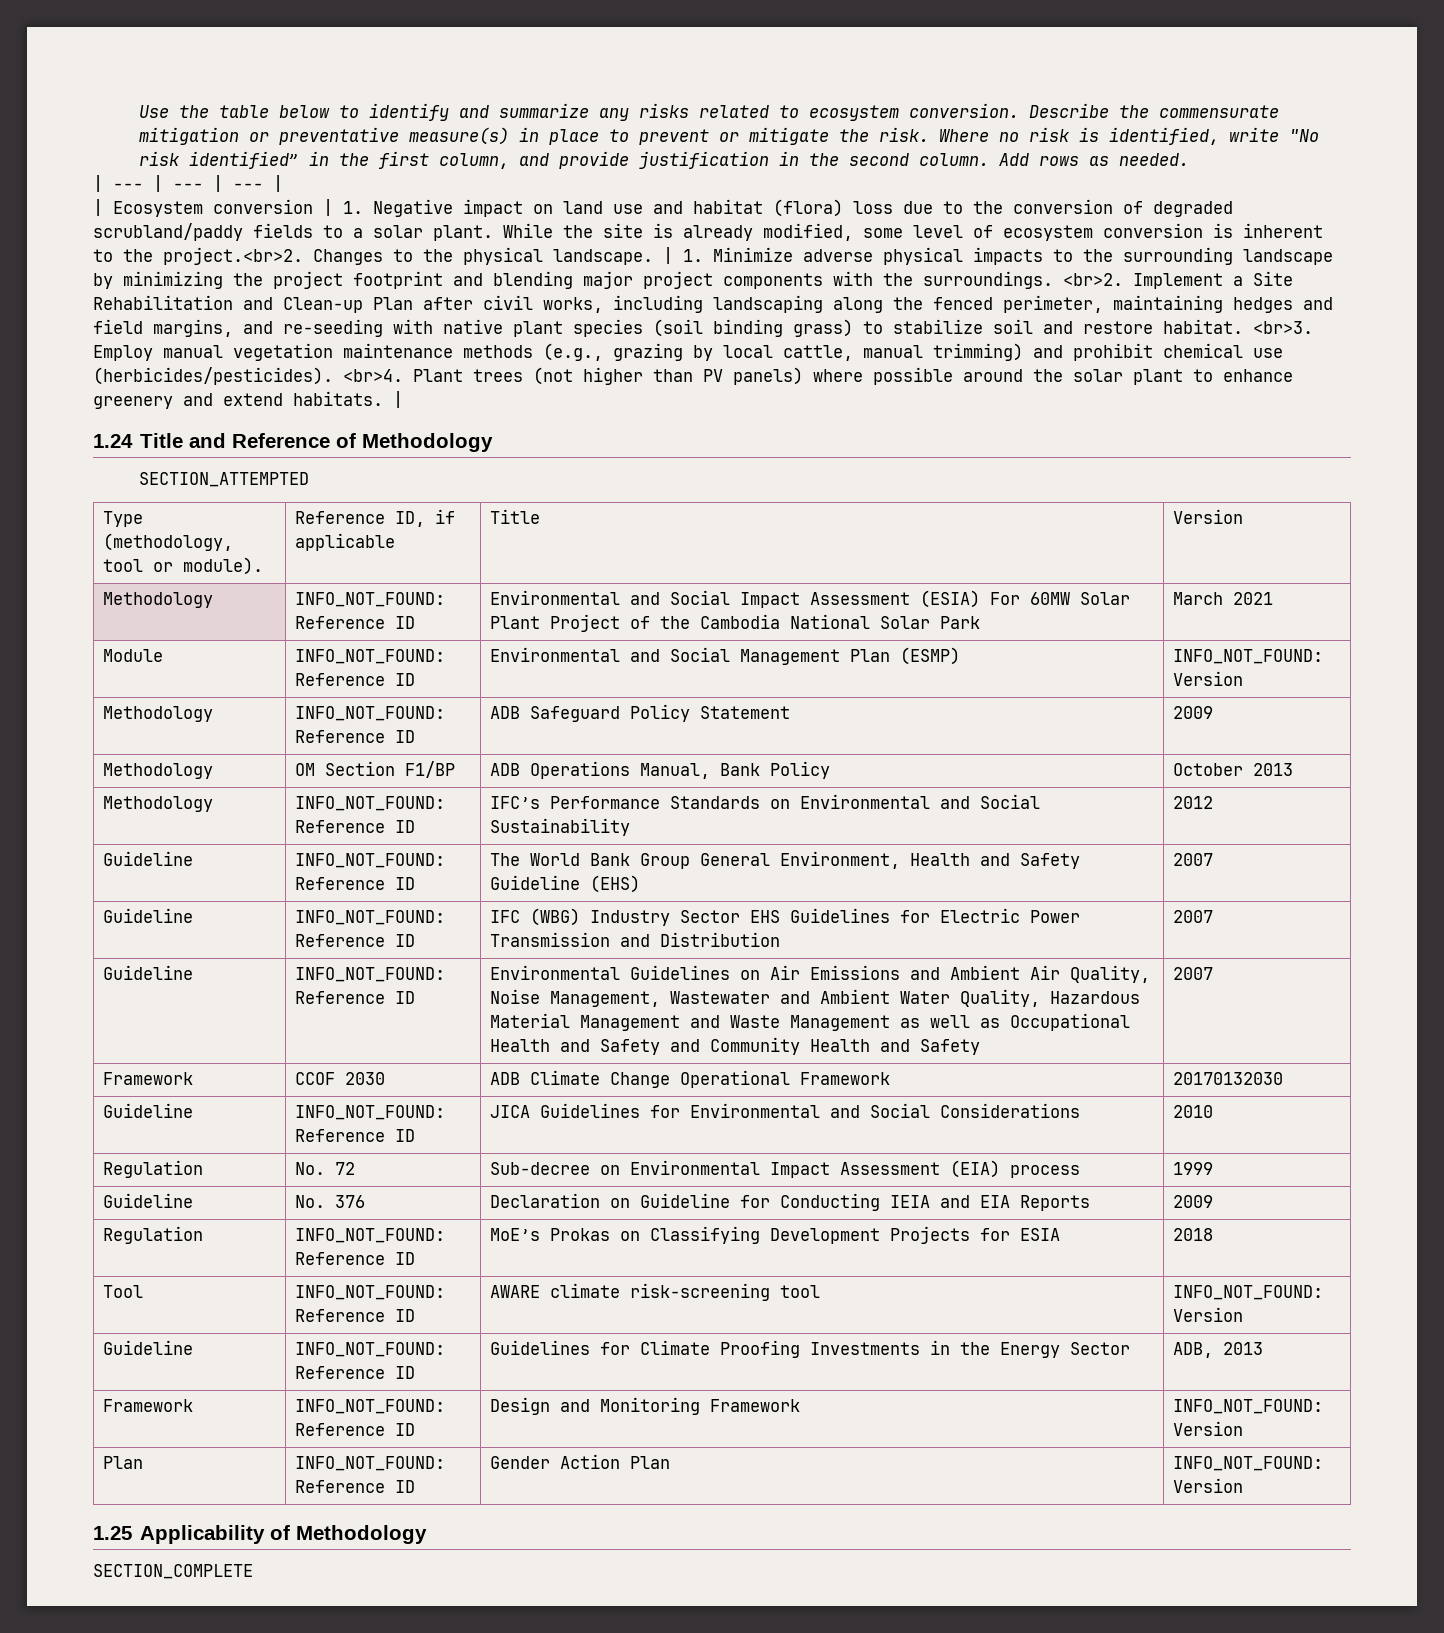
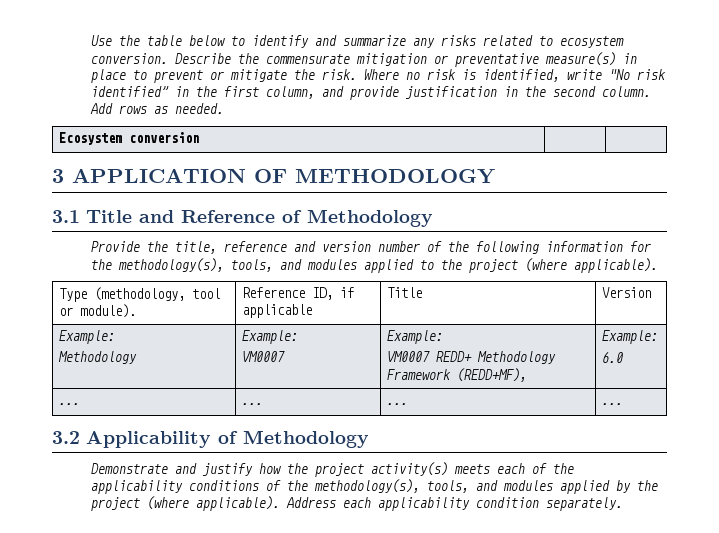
[93,175,283,192] [93,199,1233,217] [93,223,1323,241] [93,247,1333,265] [93,271,1293,289] [93,295,1333,313] [93,319,1313,337] [93,343,1283,361] [93,367,1293,385] [93,391,403,409] [93,434,133,448] // | --- | --- | --- | // | Ecosystem conversion | 1. Negative impact on land use and habitat (flora) loss due to the conversion of degraded scrubland/paddy fields to a solar plant. While the site is already modified, some level of ecosystem conversion is inherent to the project.<br>2. Changes to the physical landscape. | 1. Minimize adverse physical impacts to the surrounding landscape by minimizing the project footprint and blending major project components with the surroundings. <br>2. Implement a Site Rehabilitation and Clean-up Plan after civil works, including landscaping along the fenced perimeter, maintaining hedges and field margins, and re-seeding with native plant species (soil binding grass) to stabilize soil and restore habitat. <br>3. Employ manual vegetation maintenance methods (e.g., grazing by local cattle, manual trimming) and prohibit chemical use (herbicides/pesticides). <br>4. Plant trees (not higher than PV panels) where possible around the solar plant to enhance greenery and extend habitats. | // 1.24 -> [58,132,199,145] [52,168,495,184] [52,210,80,223] // Ecosystem conversion | | // 3 APPLICATION OF METHODOLOGY // 3.1
[138,472,309,487] SECTION_ATTEMPTED -> [91,241,652,254] [91,258,659,273] Provide the title, reference and version number of the following information for the methodology(s), tools, and modules applied to the project (where applicable).
[103,592,214,608] [295,592,446,607] [295,616,416,629] [490,590,1131,608] [490,614,981,632] [1173,592,1274,605] [103,649,164,662] [295,649,446,664] [295,673,416,686] [490,647,961,665] [1173,649,1324,664] [1173,671,1244,686] [103,706,214,722] [295,706,446,721] [295,730,416,743] [490,704,791,722] [1173,706,1214,719] [103,763,214,779] [295,761,456,778] [490,761,831,779] [1173,763,1294,776] [103,796,214,812] [295,796,446,811] [295,820,416,833] [490,794,1041,809] [490,818,631,836] [1173,796,1214,809] [103,851,194,866] [295,853,446,868] [295,877,416,890] [490,851,1081,869] [490,875,641,893] [1173,853,1214,866] [103,908,194,923] [295,910,446,925] [295,934,416,947] [490,908,1081,926] [490,932,781,947] [1173,910,1214,923] [103,965,194,980] [295,967,446,982] [295,991,416,1004] [490,965,1151,983] [490,989,1141,1007] [490,1013,1131,1031] [490,1037,981,1055] [1173,967,1214,980] [103,1072,194,1085] [295,1072,386,1085] [490,1070,891,1088] [1173,1072,1284,1085] [103,1103,194,1118] [295,1105,446,1120] [295,1129,416,1142] [490,1103,1081,1118] [1173,1105,1214,1118] [103,1160,204,1178] [295,1162,356,1175] [490,1160,1081,1178] [1173,1162,1214,1175] [103,1193,194,1208] [295,1195,366,1208] [490,1193,1091,1211] [1173,1195,1214,1208] [103,1226,204,1244] [295,1228,446,1243] [295,1252,416,1265] [490,1226,1061,1244] [1173,1228,1214,1241] [103,1285,144,1298] [295,1285,446,1300] [295,1309,416,1322] [490,1283,821,1301] [1173,1285,1324,1300] [1173,1307,1244,1322] [103,1340,194,1355] [295,1342,446,1357] [295,1366,416,1379] [490,1340,1131,1358] [1173,1342,1264,1358] [103,1399,194,1412] [295,1399,446,1414] [295,1423,416,1436] [490,1397,801,1415] [1173,1399,1324,1414] [1173,1421,1244,1436] [103,1456,144,1469] [295,1456,446,1471] [295,1480,416,1493] [490,1454,671,1469] [1173,1456,1324,1471] [1173,1478,1244,1493] [93,1525,428,1544] [93,1564,253,1579] Methodology | INFO_NOT_FOUND: Reference ID | Environmental and Social Impact Assessment (ESIA) For 60MW Solar Plant Project of the Cambodia National Solar Park | March 2021 // Module | INFO_NOT_FOUND: Reference ID | Environmental and Social Management Plan (ESMP) | INFO_NOT_FOUND: Version // Methodology | INFO_NOT_FOUND: Reference ID | ADB Safeguard Policy Statement | 2009 // Methodology | OM Section F1/BP | ADB Operations Manual, Bank Policy | October 2013 // Methodology | INFO_NOT_FOUND: Reference ID | IFC’s Performance Standards on Environmental and Social Sustainability | 2012 // Guideline | INFO_NOT_FOUND: Reference ID | The World Bank Group General Environment, Health and Safety Guideline (EHS) | 2007 // Guideline | INFO_NOT_FOUND: Reference ID | IFC (WBG) Industry Sector EHS Guidelines for Electric Power Transmission and Distribution | 2007 // Guideline | INFO_NOT_FOUND: Reference ID | Environmental Guidelines on Air Emissions and Ambient Air Quality, Noise Management, Wastewater and Ambient Water Quality, Hazardous Material Management and Waste Management as well as Occupational Health and Safety and Community Health and Safety | 2007 // Framework | CCOF 2030 | ADB Climate Change Operational Framework | 20170132030 // Guideline | INFO_NOT_FOUND: Reference ID | JICA Guidelines for Environmental and Social Considerations | 2010 // Regulation | No. 72 | Sub-decree on Environmental Impact Assessment (EIA) process | 1999 // Guideline | No. 376 | Declaration on Guideline for Conducting IEIA and EIA Reports | 2009 // Regulation | INFO_NOT_FOUND: Reference ID | MoE’s Prokas on Classifying Development Projects for ESIA | 2018 // Tool | INFO_NOT_FOUND: Reference ID | AWARE climate risk-screening tool | INFO_NOT_FOUND: Version // Guideline | INFO_NOT_FOUND: Reference ID | Guidelines for Climate Proofing Investments in the Energy Sector | ADB, 2013 // Framework | INFO_NOT_FOUND: Reference ID | Design and Monitoring Framework | INFO_NOT_FOUND: Version // Plan | INFO_NOT_FOUND: Reference ID | Gender Action Plan | INFO_NOT_FOUND: Version // 1.25 Applicability of Methodology // SECTION_COMPLETE -> [58,330,115,344] [57,351,137,364] [241,330,298,344] [241,351,285,362] [386,330,443,344] [386,351,556,364] [386,368,527,382] [601,330,658,344] [601,351,623,363] [58,403,80,405] [241,403,263,405] [386,403,408,405] [601,403,623,405] [52,430,369,448] [91,462,575,477] [91,479,659,494] [91,496,624,511] Example: // Methodology | Example: // VM0007 | Example: // VM0007 REDD+ Methodology Framework (REDD+MF), | Example: // 6.0 // ... | ... | ... | ... // 3.2 Applicability of Methodology // Demonstrate and justify how the project activity(s) meets each of the applicability conditions of the methodology(s), tools, and modules applied by the project (where applicable). Address each applicability condition separately.

